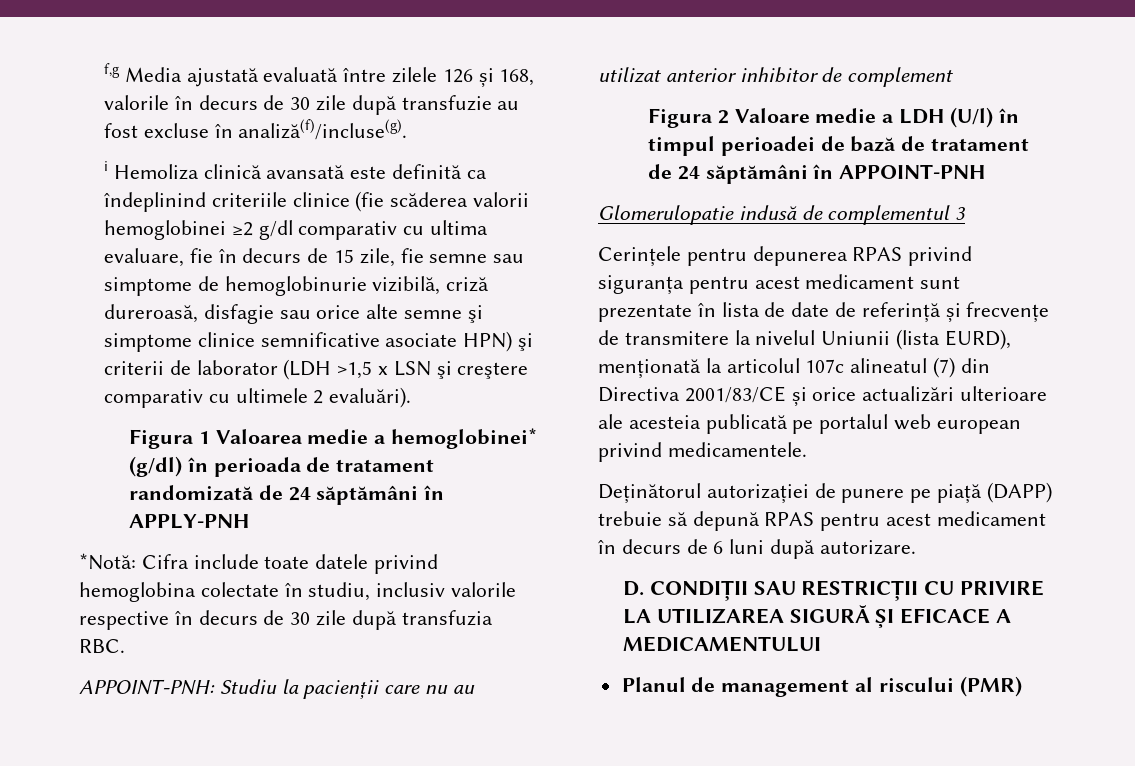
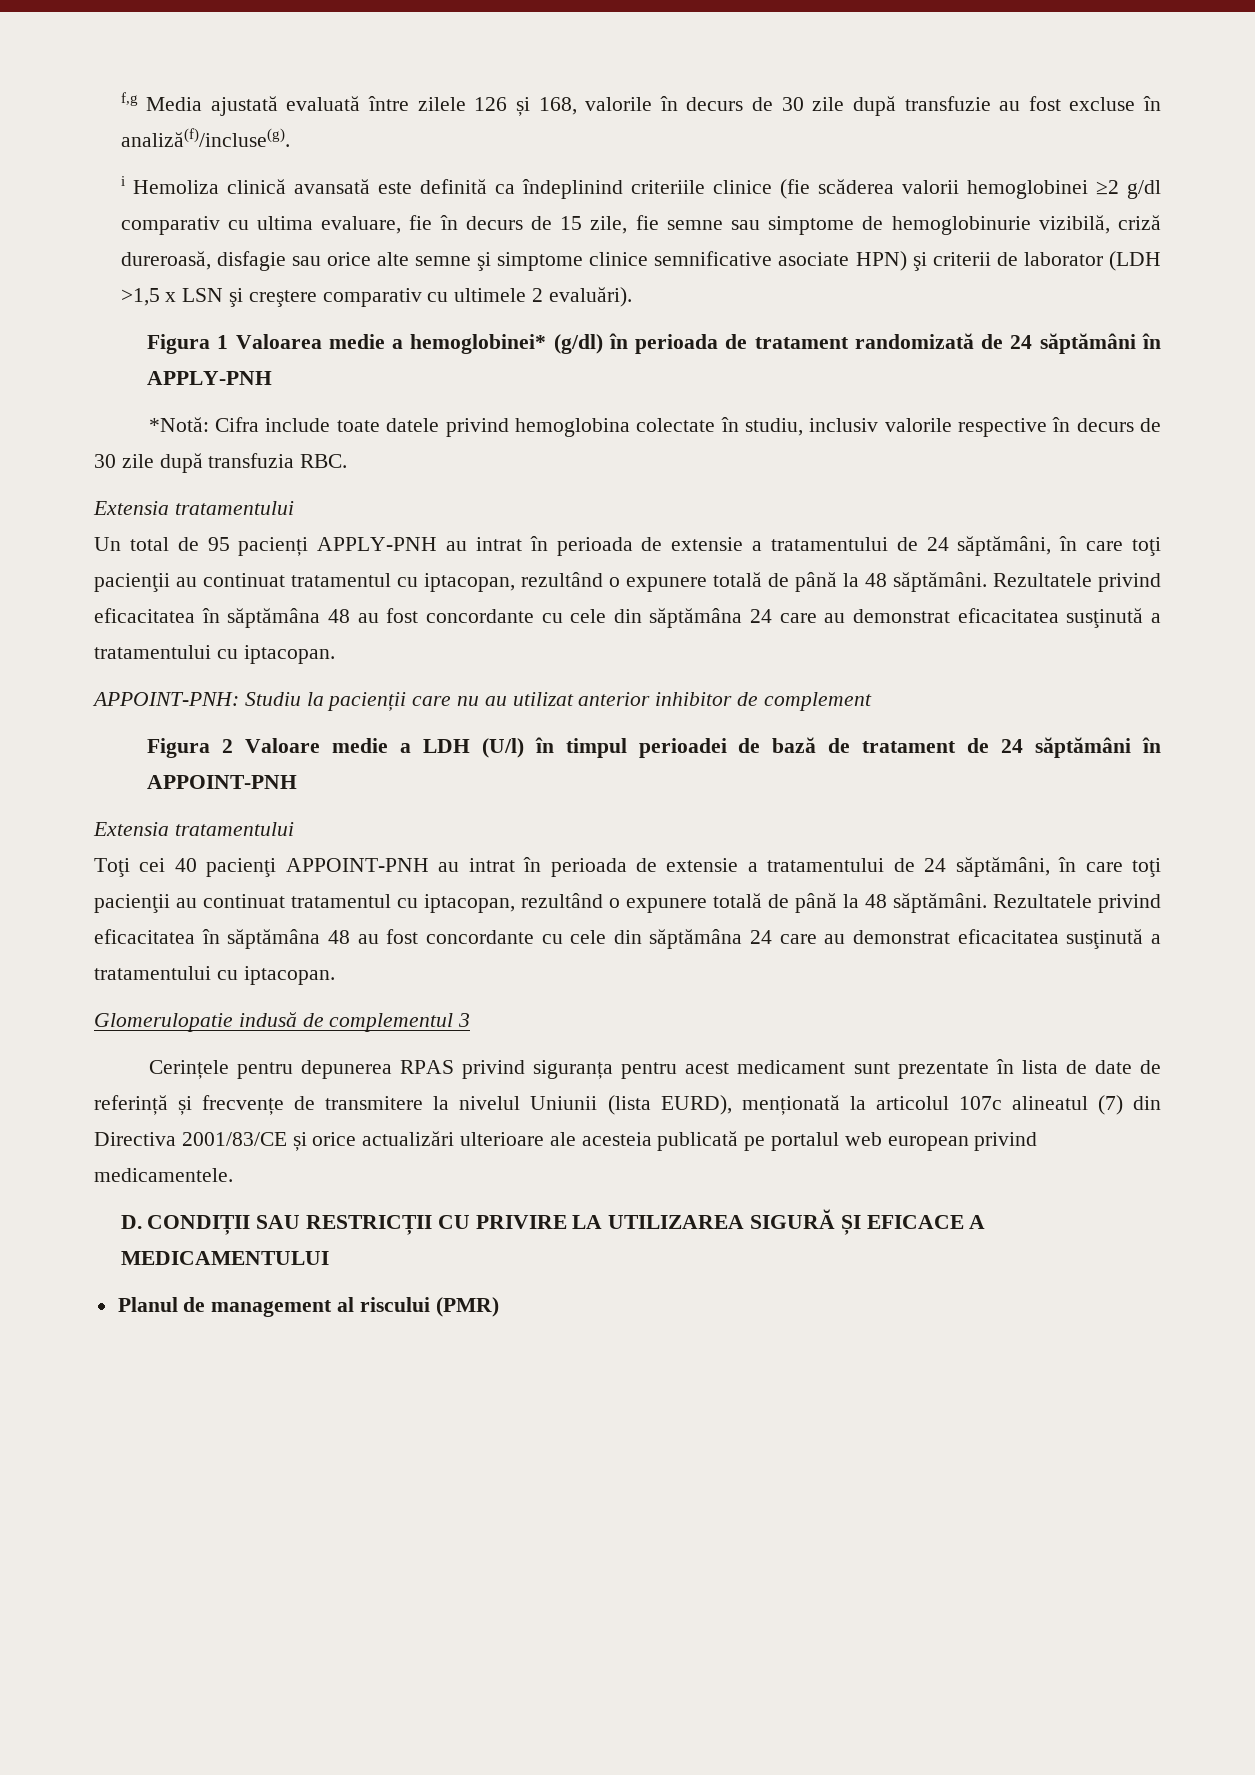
(125, 646) none -> [93,501,294,515] [94,536,1162,556] [94,572,1161,592] [94,608,1161,628] [94,645,335,664] // Extensia tratamentului // Un total de 95 pacienți APPLY-PNH au intrat în perioada de extensie a tratamentului de 24 săptămâni, în care toţi pacienţii au continuat tratamentul cu iptacopan, rezultând o expunere totală de până la 48 săptămâni. Rezultatele privind eficacitatea în săptămâna 48 au fost concordante cu cele din săptămâna 24 care au demonstrat eficacitatea susţinută a tratamentului cu iptacopan.
(986, 171) none -> [93,822,294,836] [94,857,1161,877] [94,893,1161,913] [94,929,1161,949] [94,966,335,985] // Extensia tratamentului // Toţi cei 40 pacienţi APPOINT-PNH au intrat în perioada de extensie a tratamentului de 24 săptămâni, în care toţi pacienţii au continuat tratamentul cu iptacopan, rezultând o expunere totală de până la 48 săptămâni. Rezultatele privind eficacitatea în săptămâna 48 au fost concordante cu cele din săptămâna 24 care au demonstrat eficacitatea susţinută a tratamentului cu iptacopan.
[598,482,1052,503] [598,511,1046,531] [598,539,916,559] // Deținătorul autorizației de punere pe piață (DAPP) trebuie să depună RPAS pentru acest medicament în decurs de 6 luni după autorizare. -> (233, 1175) none

